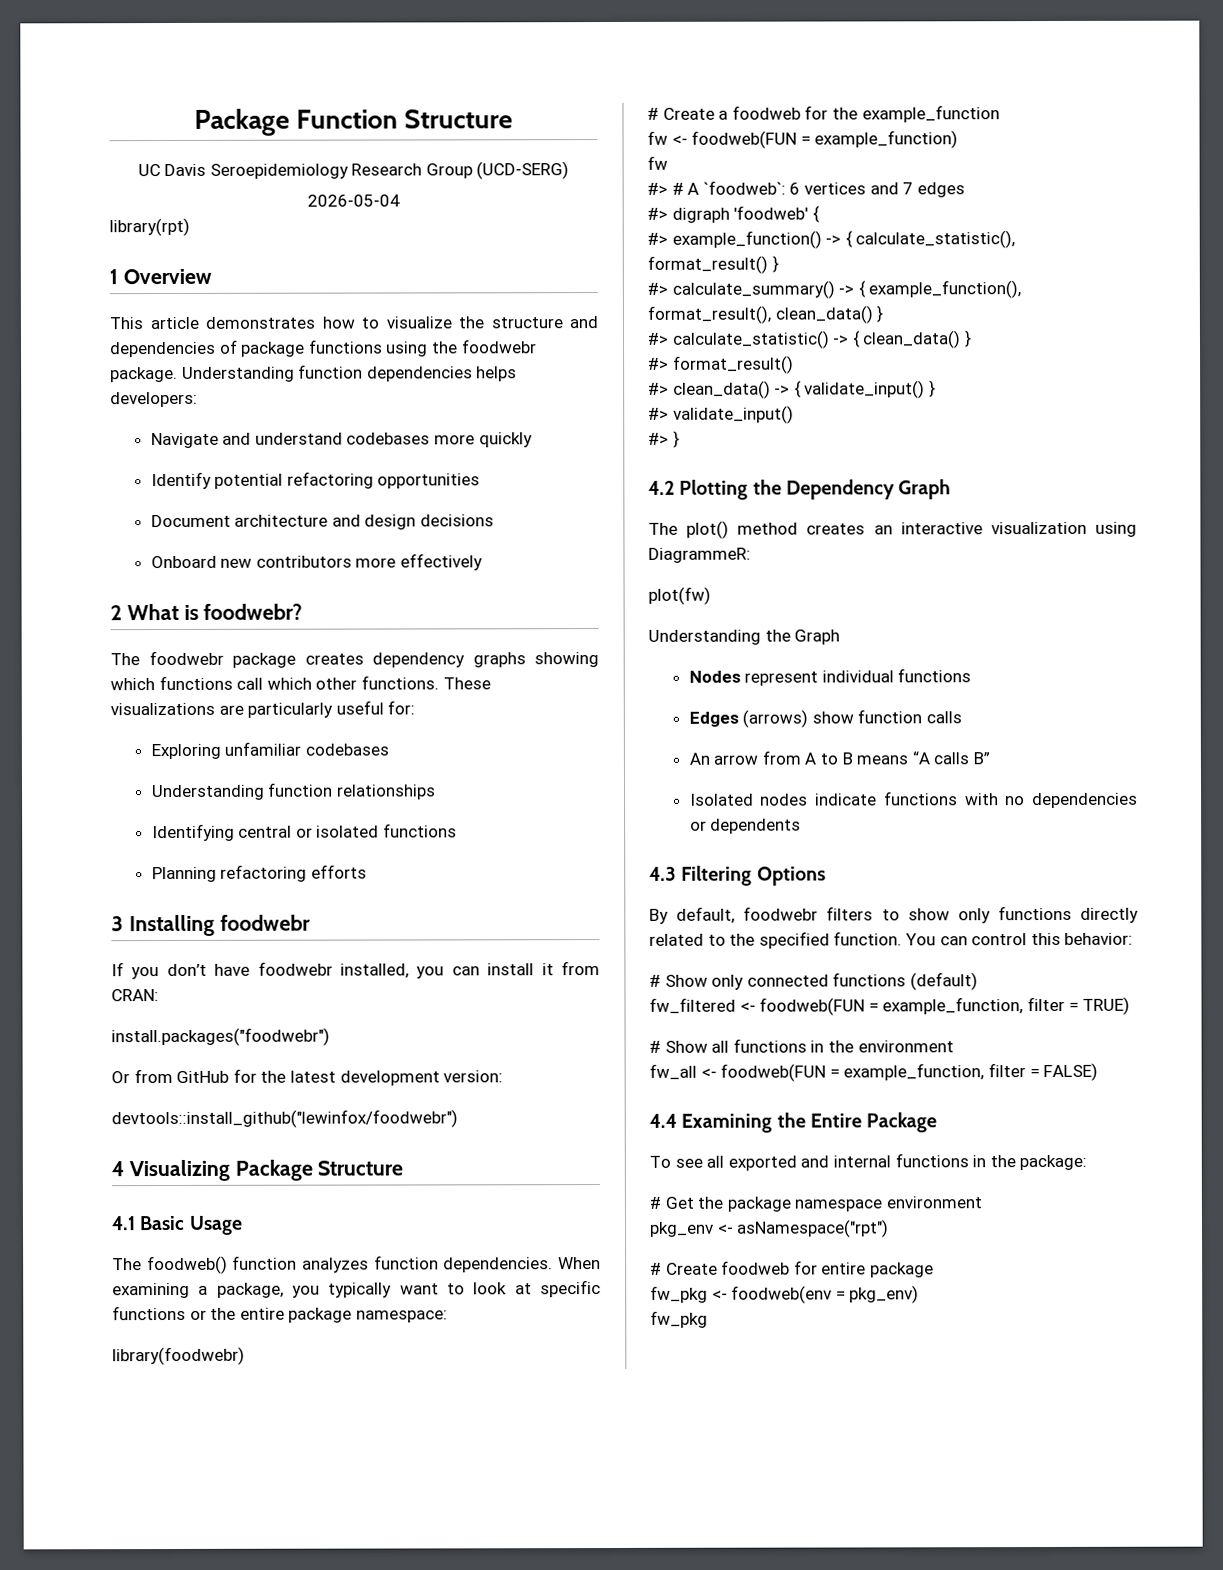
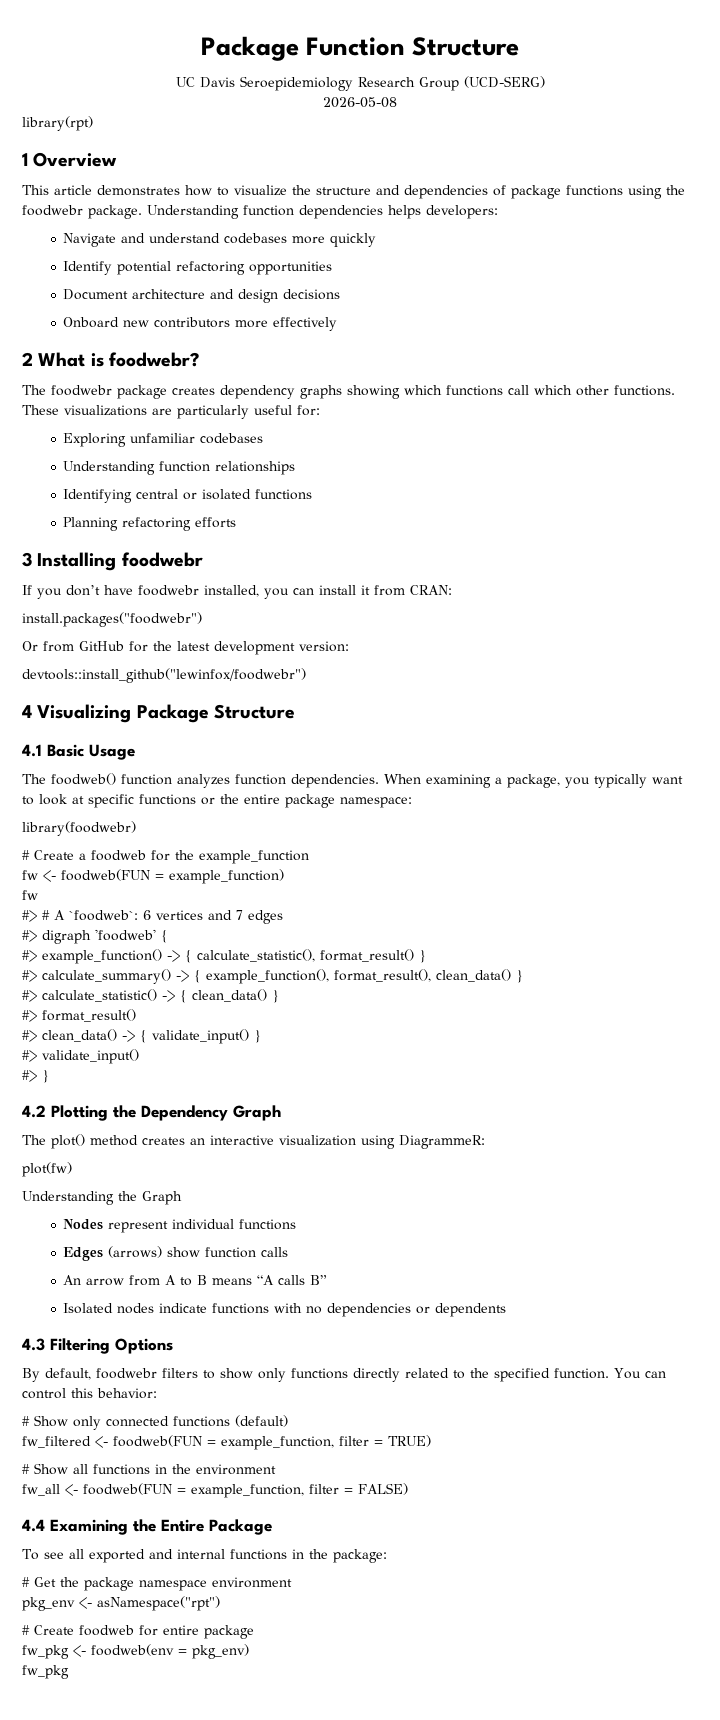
[307,194,400,207] 2026-05-04 -> [323,97,397,108] 2026-05-08

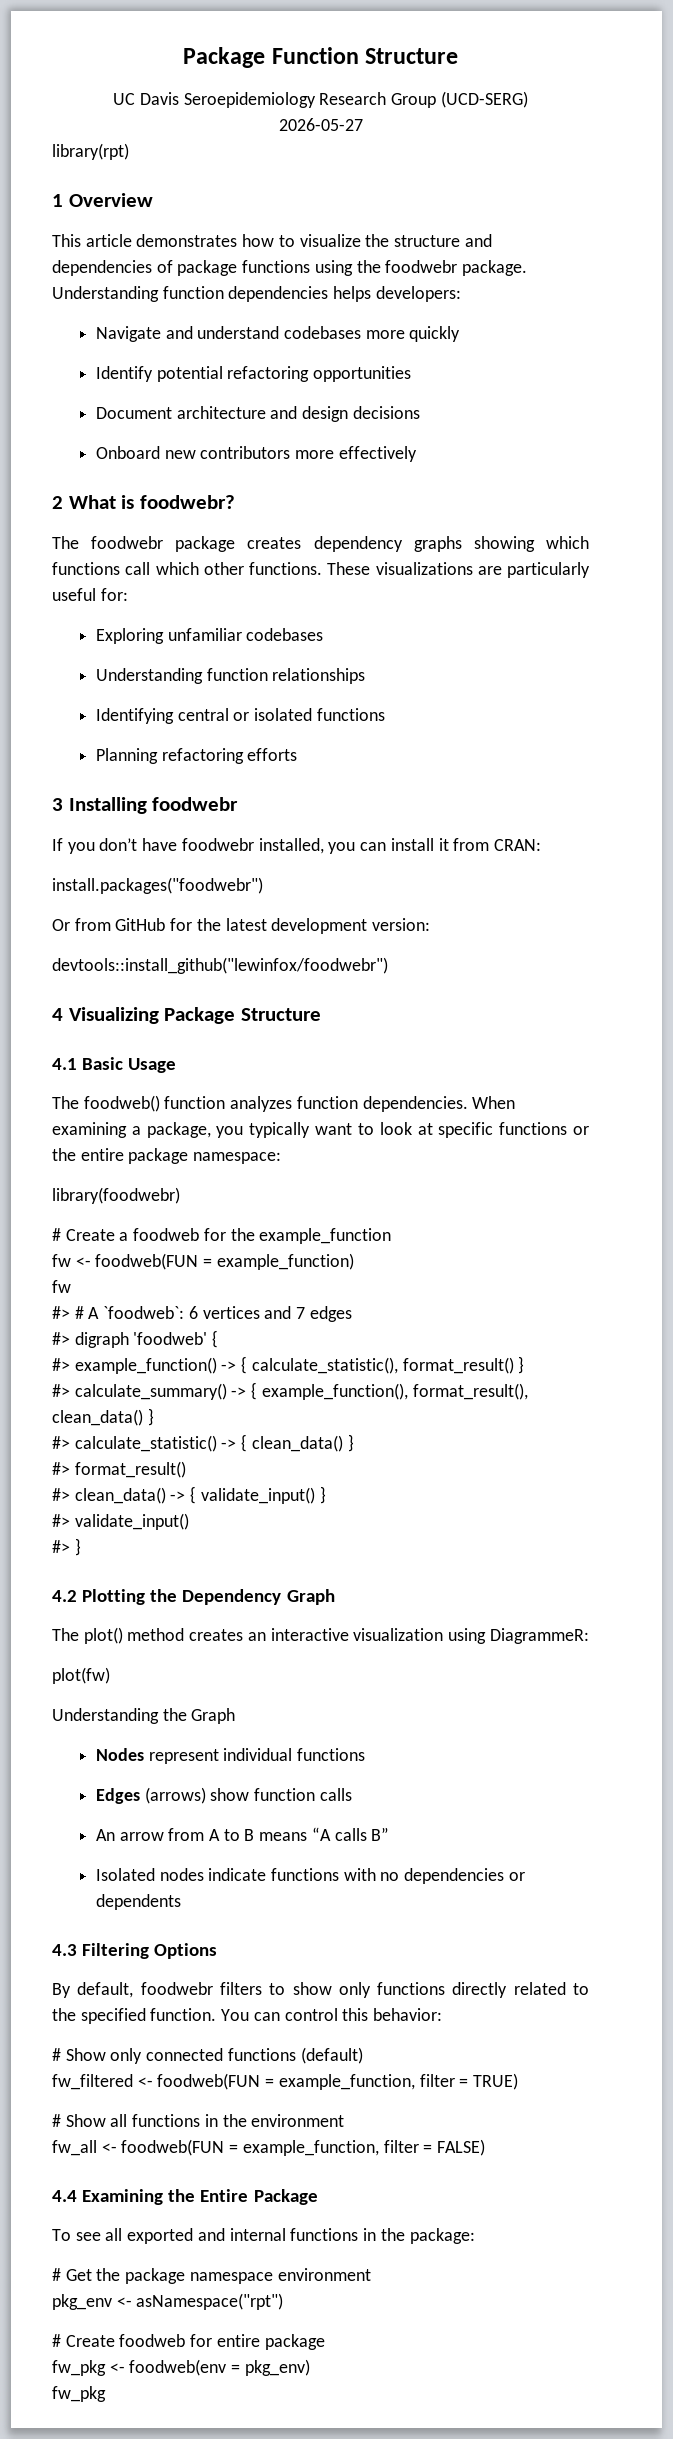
[323,97,397,108] 2026-05-08 -> [278,118,363,131] 2026-05-27

